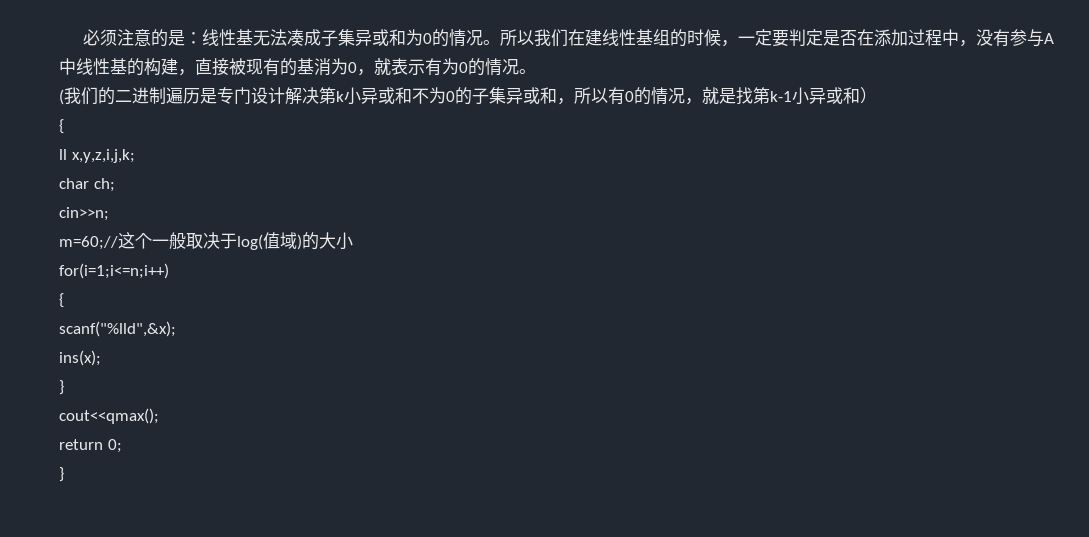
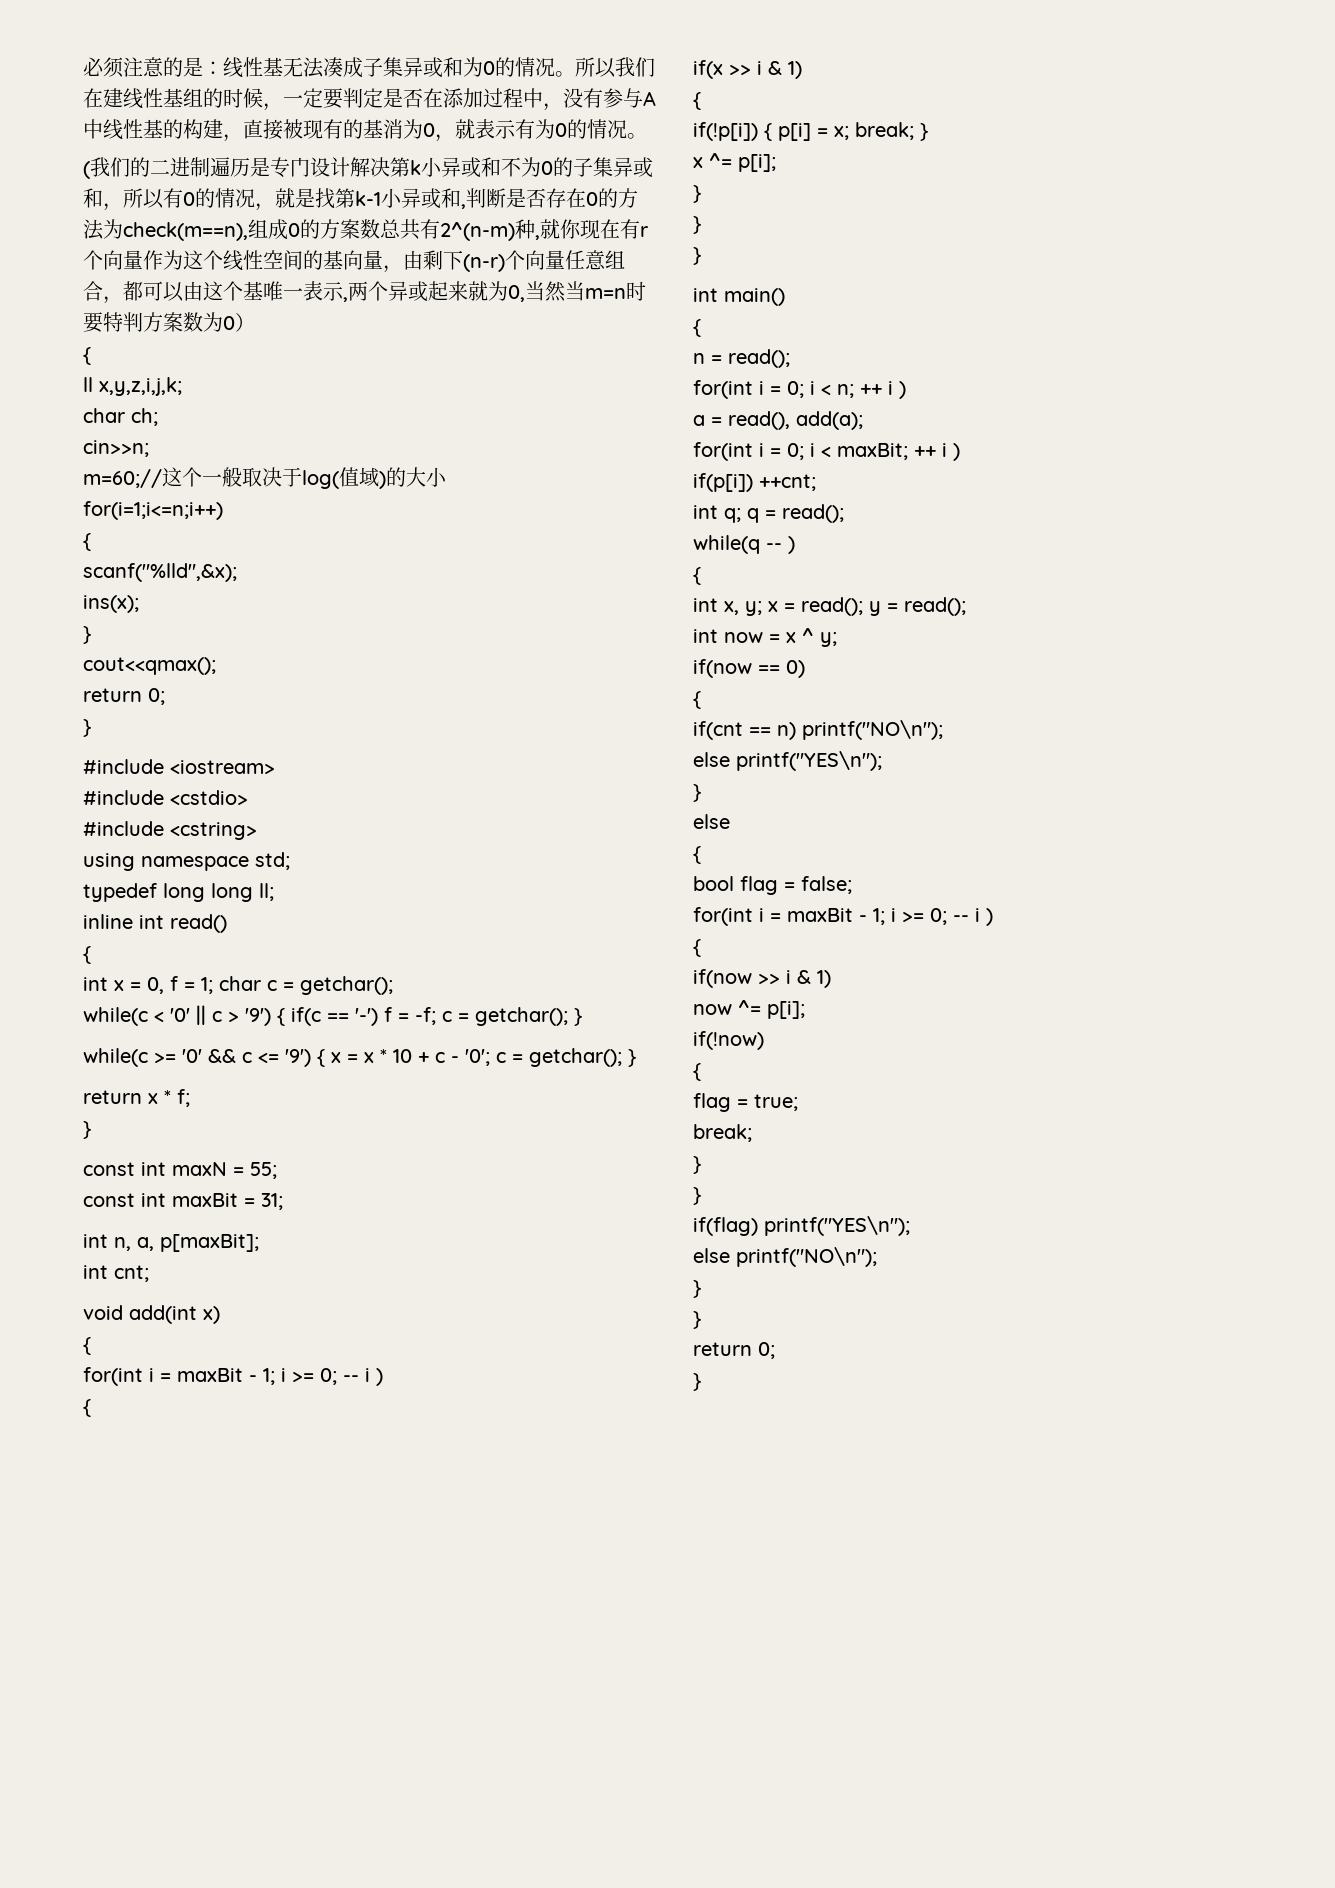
(860, 95) none -> [461,188,638,209] [83,219,648,241] [83,250,625,273] [83,281,646,304] [83,312,235,333] ,判断是否存在0的方法为check(m==n),组成0的方案数总共有2^(n-m)种,就你现在有r个向量作为这个线性空间的基向量，由剩下(n-r)个向量任意组合，都可以由这个基唯一表示,两个异或起来就为0,当然当m=n时要特判方案数为0
(64, 474) none -> [83,759,275,774] [83,790,248,805] [83,821,257,840] [83,852,290,871] [83,883,274,902] [83,914,227,933] [83,946,91,964] [83,976,393,995] [83,1005,582,1026] [83,1048,636,1067] [83,1089,190,1107] [83,1121,91,1139] [83,1162,277,1179] [83,1193,283,1210] [83,1234,259,1252] [83,1265,149,1282] [83,1305,220,1324] [83,1337,91,1355] [83,1367,383,1386] [83,1399,91,1417] [693,60,802,79] [693,92,701,110] [693,122,928,141] [693,153,776,172] [693,185,701,203] [693,216,701,234] [693,247,701,265] [693,288,785,306] [693,319,701,337] [693,349,790,368] [693,380,906,399] [693,411,863,430] [693,442,960,461] [693,473,816,492] [693,504,844,523] [693,535,795,554] [693,567,701,585] [693,597,966,616] [693,628,837,647] [693,659,805,678] [693,691,701,709] [693,720,943,740] [693,751,882,771] [693,784,701,802] [693,814,730,829] [693,846,701,864] [693,876,852,895] [693,907,993,926] [693,939,701,957] [693,969,831,988] [693,1000,805,1019] [693,1031,764,1050] [693,1063,701,1081] [693,1093,798,1112] [693,1124,752,1142] [693,1156,701,1174] [693,1187,701,1205] [693,1216,910,1236] [693,1247,877,1267] [693,1280,701,1298] [693,1311,701,1329] [693,1342,775,1359] [693,1373,701,1391] // #include <iostream> // #include <cstdio> // #include <cstring> // using namespace std; // typedef long long ll; // inline int read() // { // int x = 0, f = 1; char c = getchar(); // while(c < '0' || c > '9') { if(c == '-') f = -f; c = getchar(); } // while(c >= '0' && c <= '9') { x = x * 10 + c - '0'; c = getchar(); } // return x * f; // } // const int maxN = 55; // const int maxBit = 31; // int n, a, p[maxBit]; // int cnt; // void add(int x) // { // for(int i = maxBit - 1; i >= 0; -- i ) // { // if(x >> i & 1) // { // if(!p[i]) { p[i] = x; break; } // x ^= p[i]; // } // } // } // int main() // { // n = read(); // for(int i = 0; i < n; ++ i ) // a = read(), add(a); // for(int i = 0; i < maxBit; ++ i ) // if(p[i]) ++cnt; // int q; q = read(); // while(q -- ) // { // int x, y; x = read(); y = read(); // int now = x ^ y; // if(now == 0) // { // if(cnt == n) printf("NO\n"); // else printf("YES\n"); // } // else // { // bool flag = false; // for(int i = maxBit - 1; i >= 0; -- i ) // { // if(now >> i & 1) // now ^= p[i]; // if(!now) // { // flag = true; // break; // } // } // if(flag) printf("YES\n"); // else printf("NO\n"); // } // } // return 0; // }

